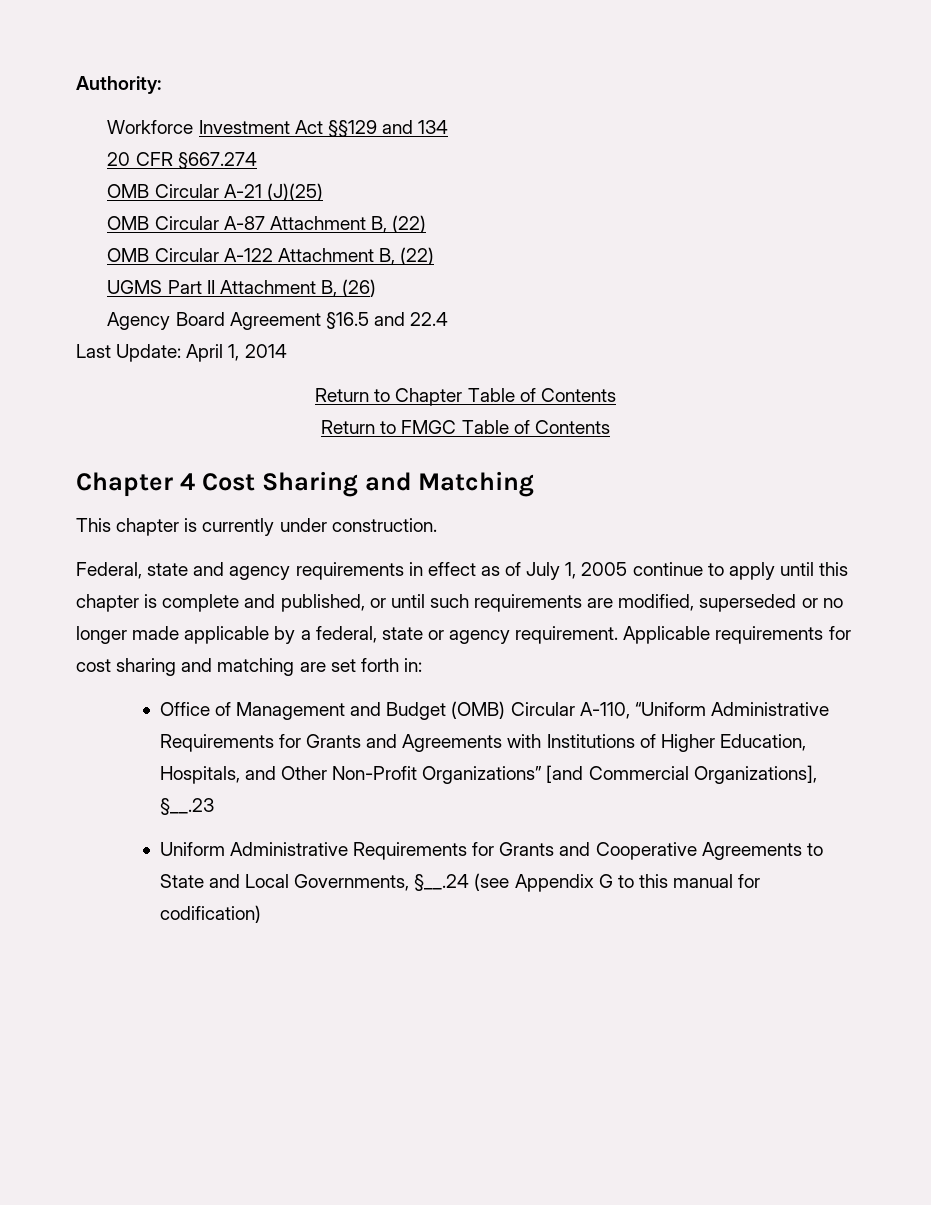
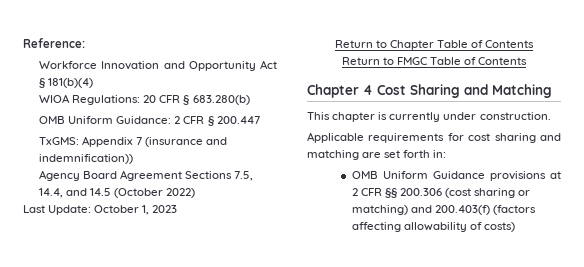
[76,76,161,94] Authority: -> [23,38,85,48] Reference:
[198,120,449,137] [107,152,257,169] [107,183,323,201] [107,215,427,233] [107,247,435,265] [107,279,377,297] [107,312,449,330] Investment Act §§129 and 134 // 20 CFR §667.274 // OMB Circular A-21 (J)(25) // OMB Circular A-87 Attachment B, (22) // OMB Circular A-122 Attachment B, (22) // UGMS Part II Attachment B, (26) // Agency Board Agreement §16.5 and 22.4 -> [101,60,277,71] [39,78,94,88] [39,94,250,105] [39,116,260,126] [39,136,228,147] [39,154,134,164] [39,170,254,181] [39,188,196,198] Innovation and Opportunity Act § 181(b)(4) // WIOA Regulations: 20 CFR § 683.280(b) // OMB Uniform Guidance: 2 CFR § 200.447 // TxGMS: Appendix 7 (insurance and indemnification)) // Agency Board Agreement Sections 7.5, 14.4, and 14.5 (October 2022)
[186,344,287,362] April 1, 2014 -> [94,205,178,215] October 1, 2023
[76,562,849,580] [76,594,843,612] [76,626,619,644] Federal, state and agency requirements in effect as of July 1, 2005 continue to apply until this chapter is complete and published, or until such requirements are modified, superseded or no longer made applicable by a federal, state or agency requirement. -> (551, 116) none
[159,701,829,720] [159,734,806,752] [159,765,817,784] [159,798,214,815] [159,842,823,860] [159,873,761,892] [159,905,261,923] Office of Management and Budget (OMB) Circular A-110, “Uniform Administrative Requirements for Grants and Agreements with Institutions of Higher Education, Hospitals, and Other Non-Profit Organizations” [and Commercial Organizations], §__.23 // Uniform Administrative Requirements for Grants and Cooperative Agreements to State and Local Governments, §__.24 (see Appendix G to this manual for codification) -> [351,171,561,181] [351,188,531,198] [351,205,537,215] [351,222,516,232] OMB Uniform Guidance provisions at 2 CFR §§ 200.306 (cost sharing or matching) and 200.403(f) (factors affecting allowability of costs)

